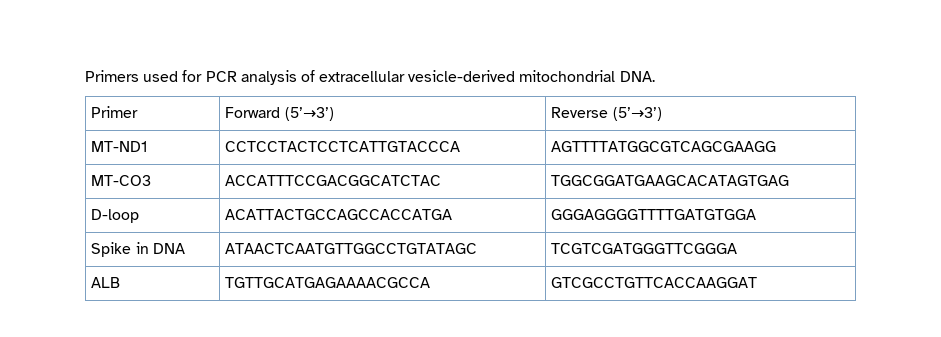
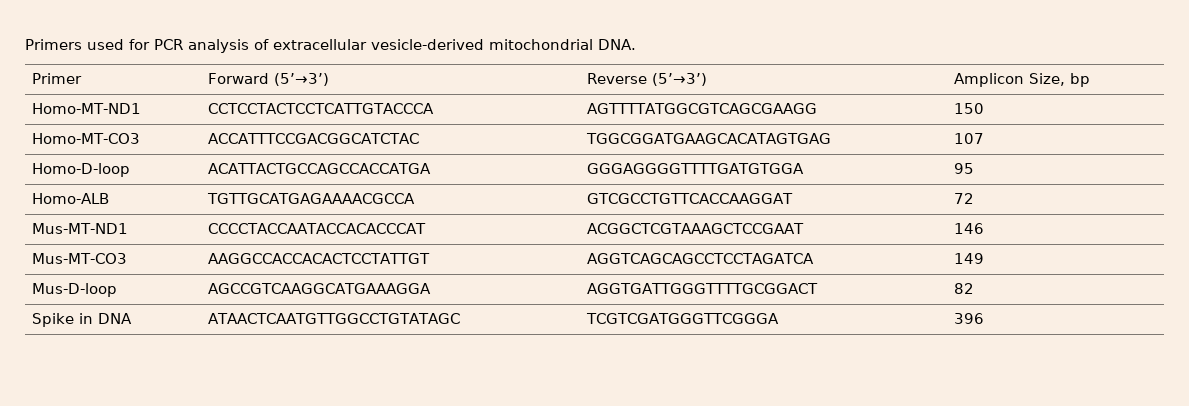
[91,141,148,152] // MT-ND1 -> [954,73,1091,87] [32,103,142,114] | Amplicon Size, bp // Homo-MT-ND1
[91,175,152,186] // MT-CO3 -> [954,103,985,114] [32,133,141,144] | 150 // Homo-MT-CO3
[91,209,140,223] // D-loop -> [954,133,985,144] [32,163,131,177] | 107 // Homo-D-loop
(757, 214) none -> [954,163,975,174] [32,193,110,204] [207,193,416,204] [587,193,794,204] [954,193,975,204] [32,223,129,234] [208,223,427,234] [587,223,805,234] [954,223,985,234] [32,253,128,264] [208,253,431,264] [587,253,815,264] [954,253,985,264] [32,283,118,297] [208,283,432,294] [587,283,819,294] [954,283,975,294] | 95 // Homo-ALB | TGTTGCATGAGAAAACGCCA | GTCGCCTGTTCACCAAGGAT | 72 // Mus-MT-ND1 | CCCCTACCAATACCACACCCAT | ACGGCTCGTAAAGCTCCGAAT | 146 // Mus-MT-CO3 | AAGGCCACCACACTCCTATTGT | AGGTCAGCAGCCTCCTAGATCA | 149 // Mus-D-loop | AGCCGTCAAGGCATGAAAGGA | AGGTGATTGGGTTTTGCGGACT | 82
[91,277,121,288] [225,277,431,288] [551,277,758,288] // ALB | TGTTGCATGAGAAAACGCCA | GTCGCCTGTTCACCAAGGAT -> [954,313,985,324] | 396

